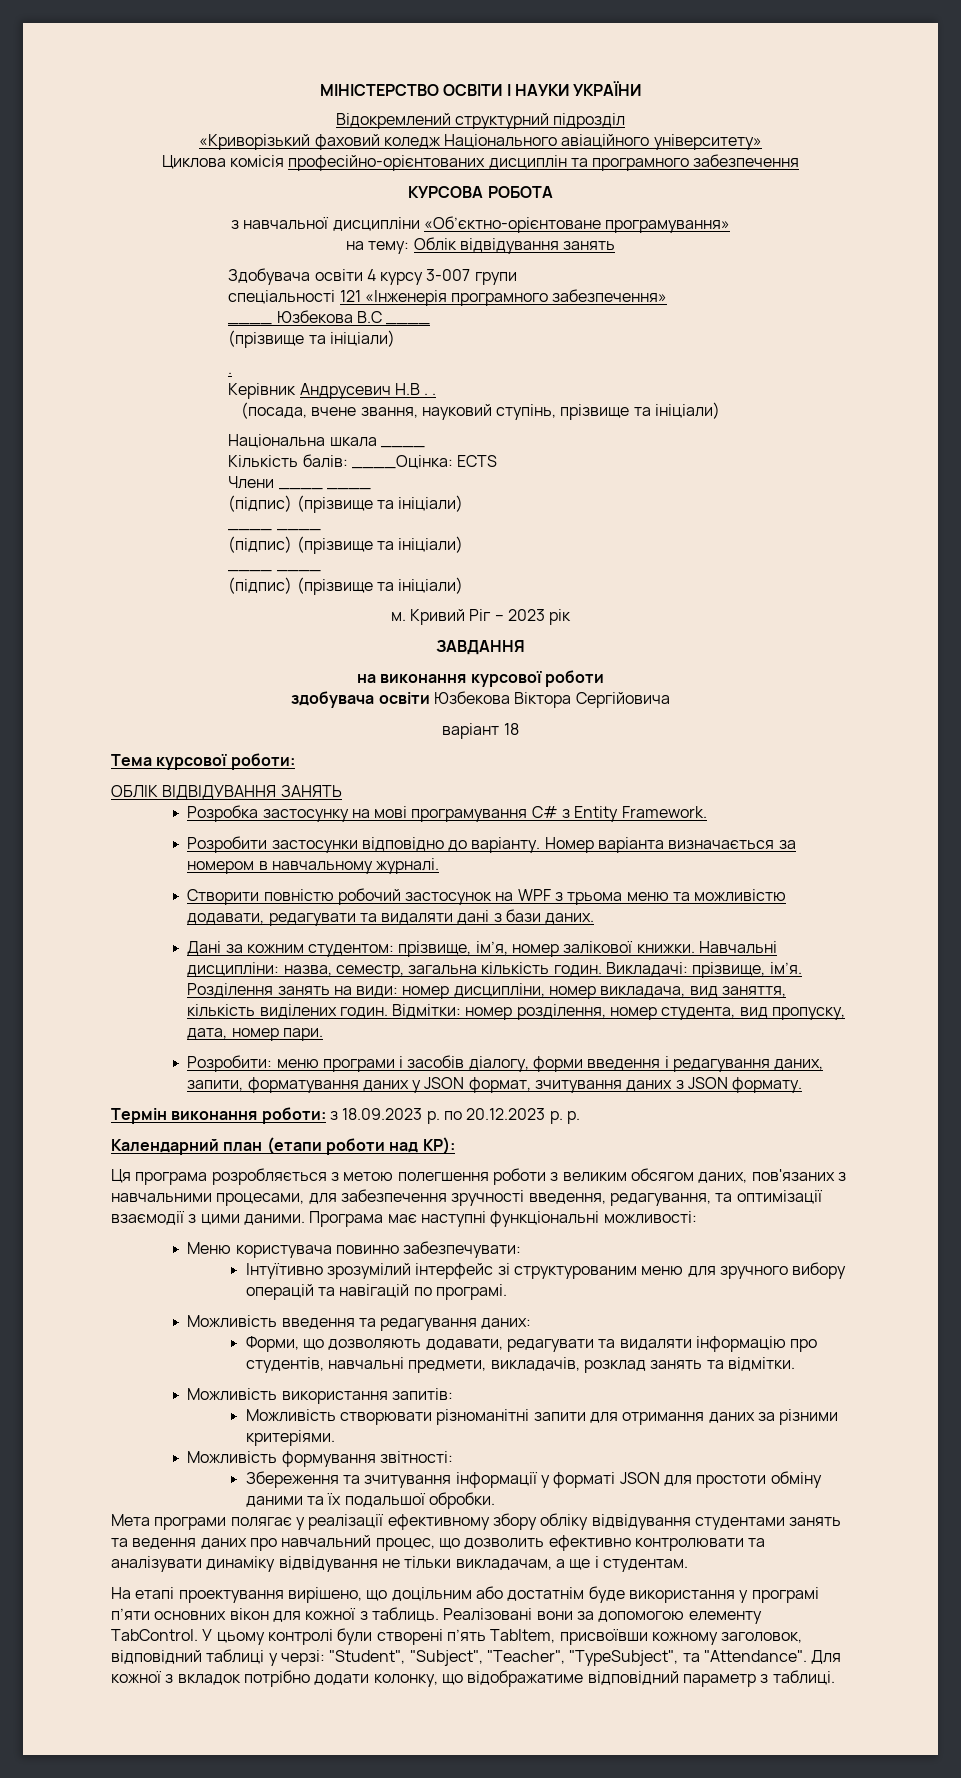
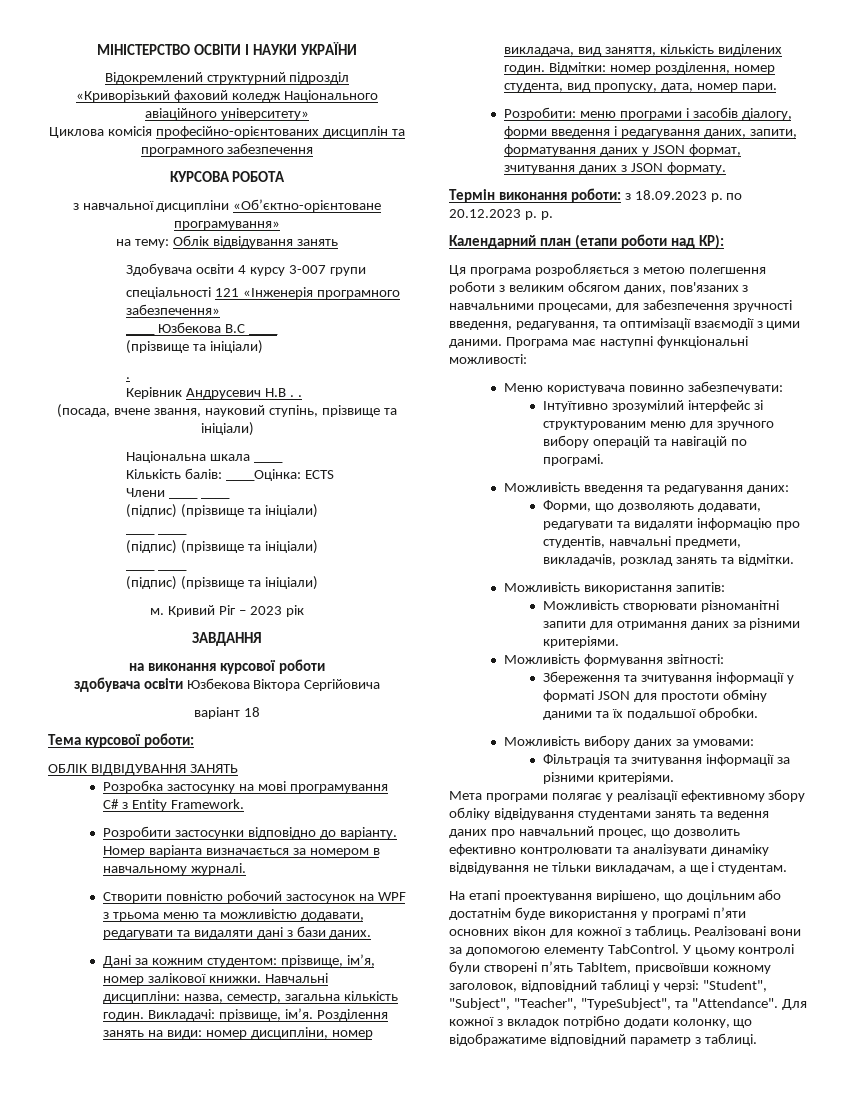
(496, 1500) none -> [503,735,754,748] [542,754,790,766] [542,772,674,784] // Можливість вибору даних за умовами: // Фільтрація та зчитування інформації за різними критеріями.

